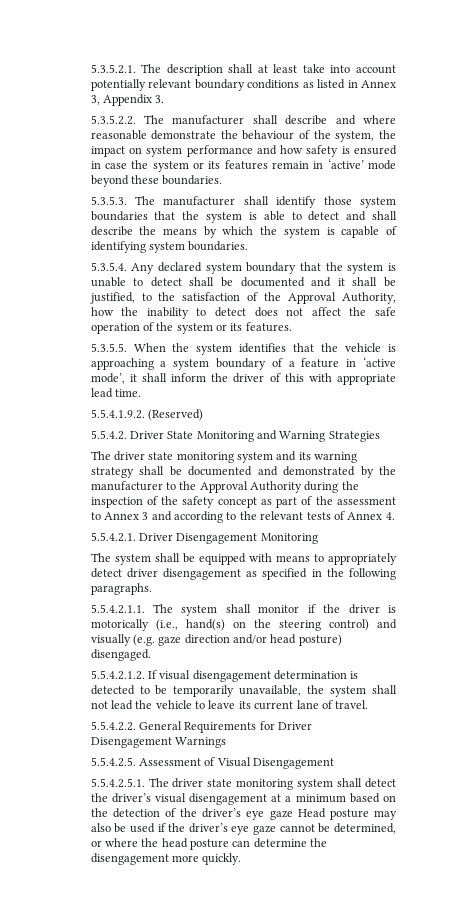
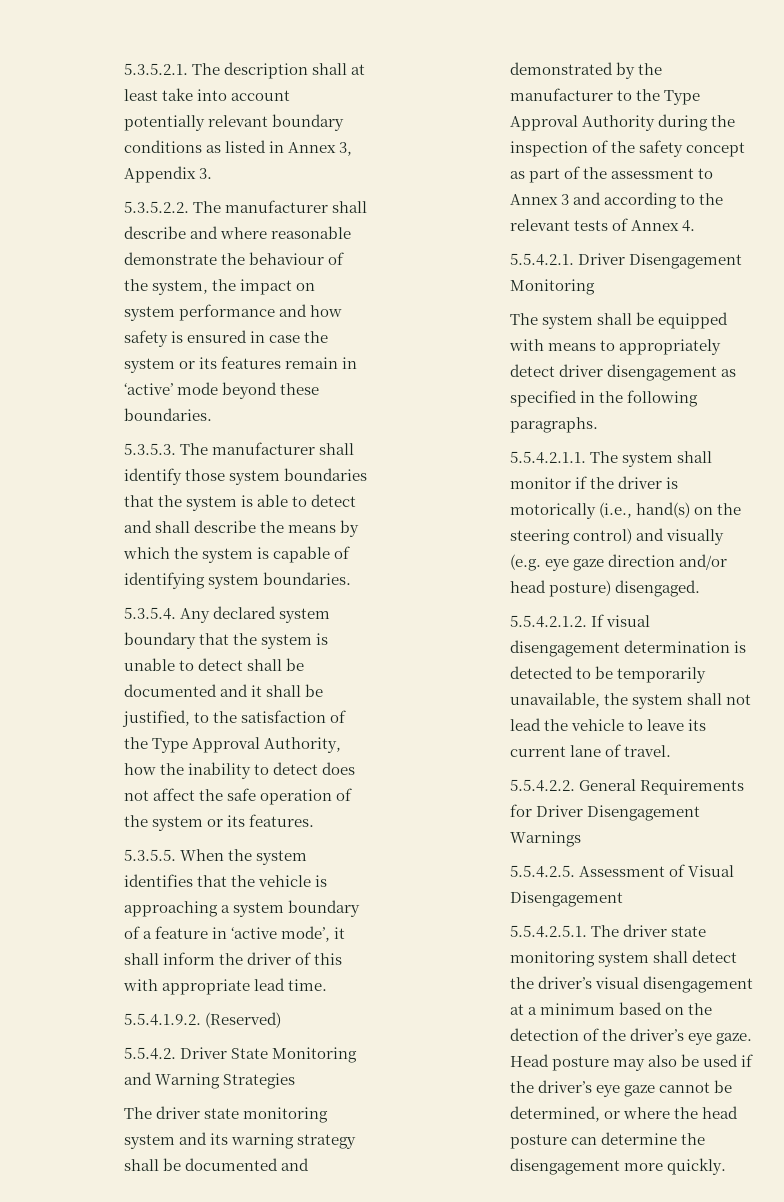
(282, 296) none -> [152,738,189,753] Type
(197, 485) none -> [664,90,701,105] Type
(155, 640) none -> [545,559,570,571] eye
[269,810,293,820] gaze -> [716,1033,753,1045] gaze.

